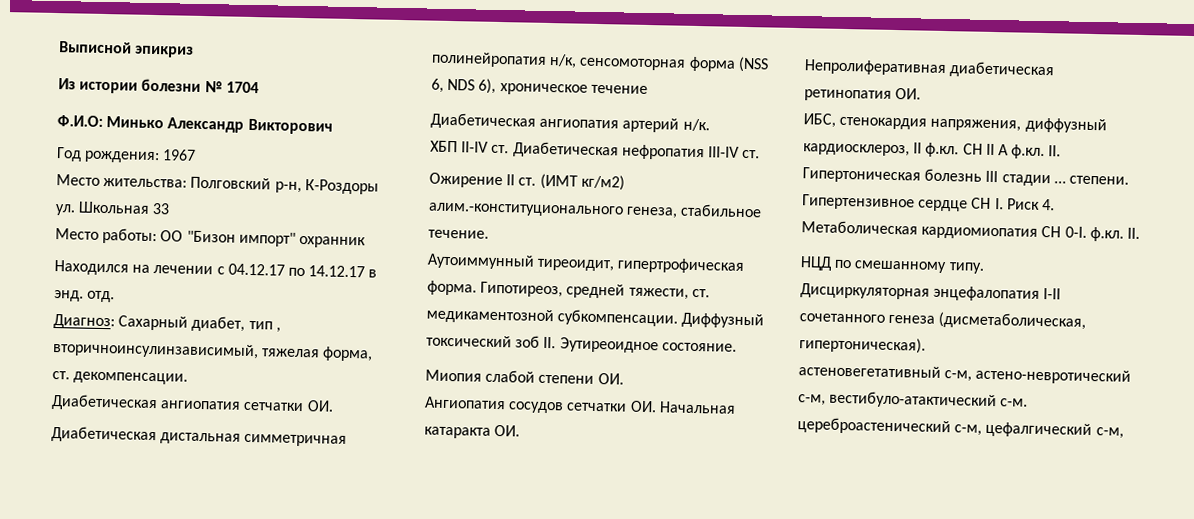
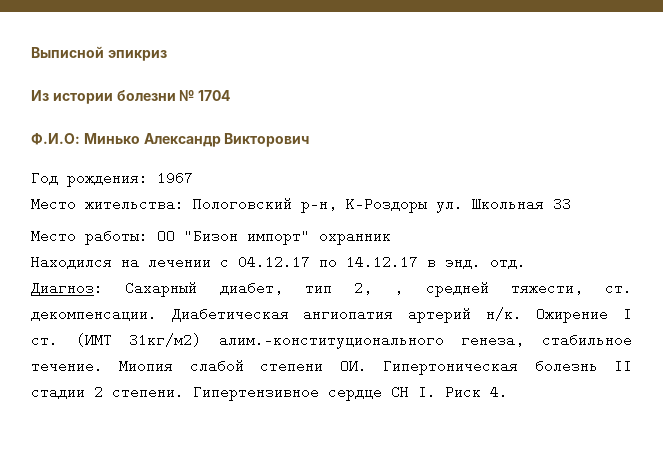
[190,176,272,190] Полговский -> [193,195,292,212] Пологовский
[275,327,281,333] [52,341,374,362] [52,371,189,385] [51,393,334,412] [51,425,348,447] [431,51,769,73] [431,78,648,96] [430,112,710,133] [430,140,761,161] [429,172,516,189] , вторичноинсулинзависимый, тяжелая форма, ст. декомпенсации. // Диабетическая ангиопатия сетчатки ОИ. // Диабетическая дистальная симметричная полинейропатия н/к, сенсомоторная форма (NSS 6, NDS 6), хроническое течение // Диабетическая ангиопатия артерий н/к. // ХБП II-IV ст. Диабетическая нефропатия III-IV ст. // Ожирение II -> [354,279,632,297] [31,305,632,323] 2, , средней тяжести, ст. декомпенсации. Диабетическая ангиопатия артерий н/к. Ожирение I
[580,174,625,191] кг/м2) -> [129,331,202,348] 31кг/м2)
[427,253,746,274] [427,280,710,300] [426,307,765,329] [426,334,737,354] [425,369,624,385] [424,396,736,414] [424,424,521,439] [804,59,1056,79] [804,88,922,102] [803,113,1107,134] [803,142,1062,160] [802,167,1066,187] // Аутоиммунный тиреоидит, гипертрофическая форма. Гипотиреоз, средней тяжести, ст. медикаментозной субкомпенсации. Диффузный токсический зоб II. Эутиреоидное состояние. // Миопия слабой степени ОИ. // Ангиопатия сосудов сетчатки ОИ. Начальная катаракта ОИ. // Непролиферативная диабетическая ретинопатия ОИ. // ИБС, стенокардия напряжения, диффузный кардиосклероз, II ф.кл. СН II А ф.кл. II. Гипертоническая болезнь III стадии … -> [119,357,633,375] [31,383,103,400] Миопия слабой степени ОИ. Гипертоническая болезнь II стадии 2
[801,220,1140,242] [800,256,985,274] [800,283,1062,302] [799,311,1087,330] [799,336,926,354] [798,364,1132,385] [798,390,1029,410] [797,417,1124,439] Метаболическая кардиомиопатия СН 0-I. ф.кл. II. // НЦД по смешанному типу. // Дисциркуляторная энцефалопатия I-II сочетанного генеза (дисметаболическая, гипертоническая). // астеновегетативный с-м, астено-невротический с-м, вестибуло-атактический с-м. цереброастенический с-м, цефалгический с-м, -> (508, 392) none

